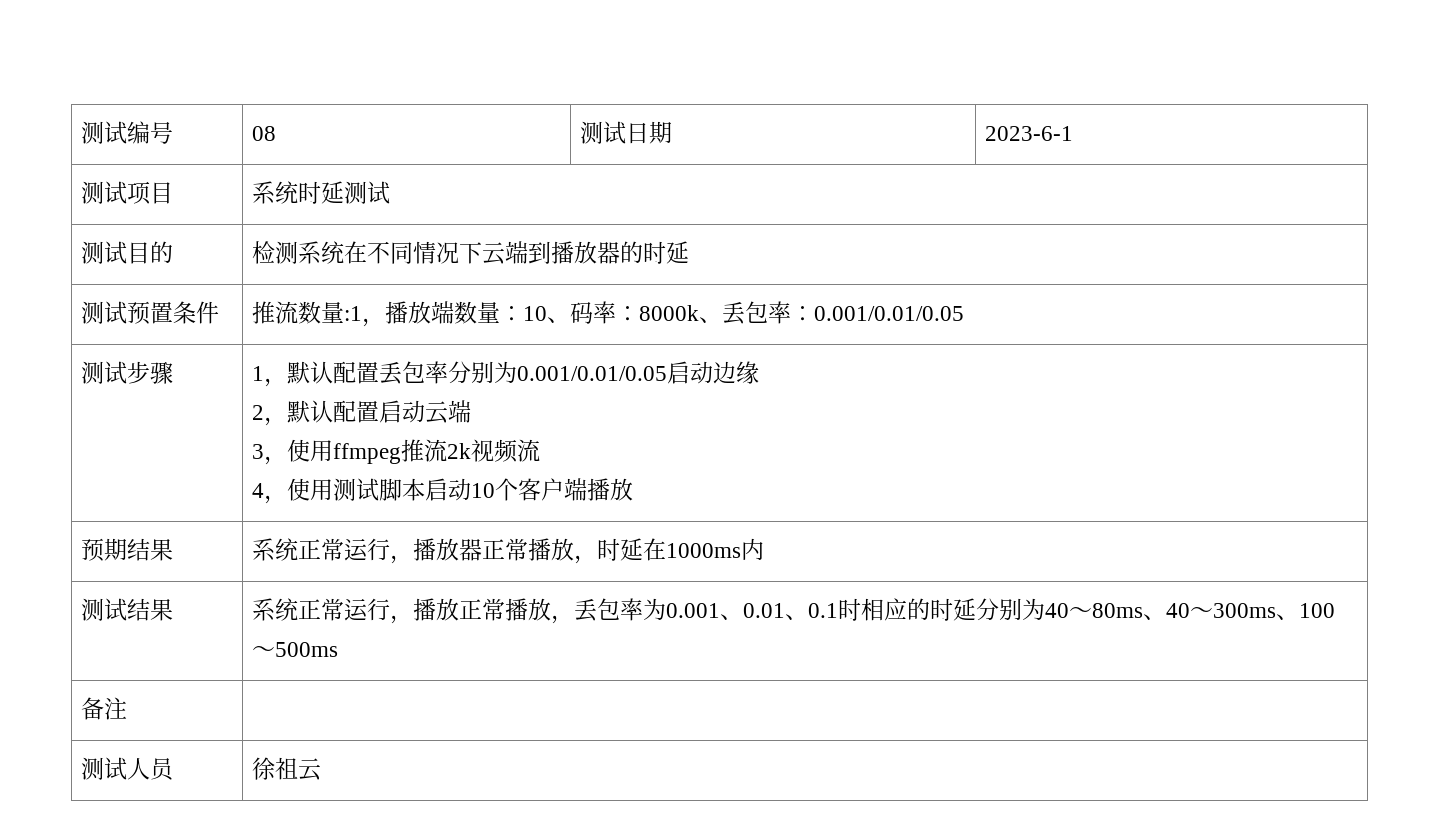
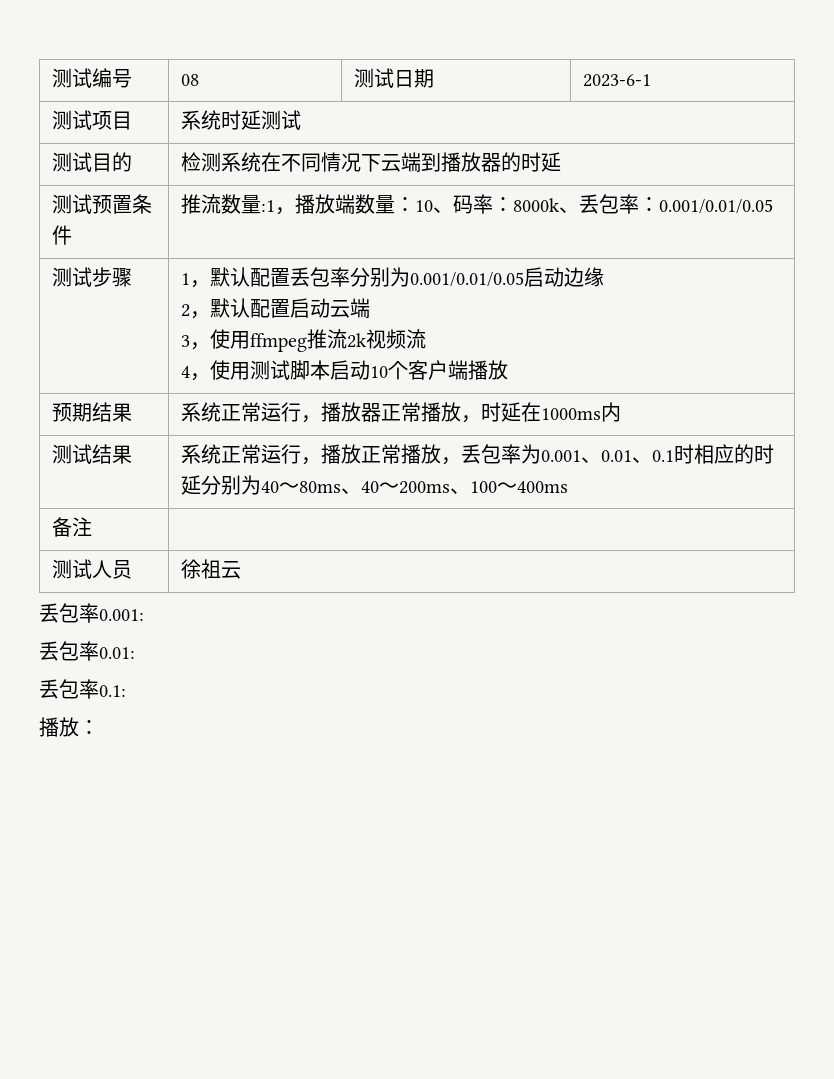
[1213,603,1277,618] 300ms -> [399,481,451,494] 200ms
[275,642,339,657] 500ms -> [517,481,569,493] 400ms
(322, 769) none -> [39,603,144,623] [39,641,135,661] [39,679,126,699] [39,717,99,737] // 丢包率0.001: // 丢包率0.01: // 丢包率0.1: // 播放：

